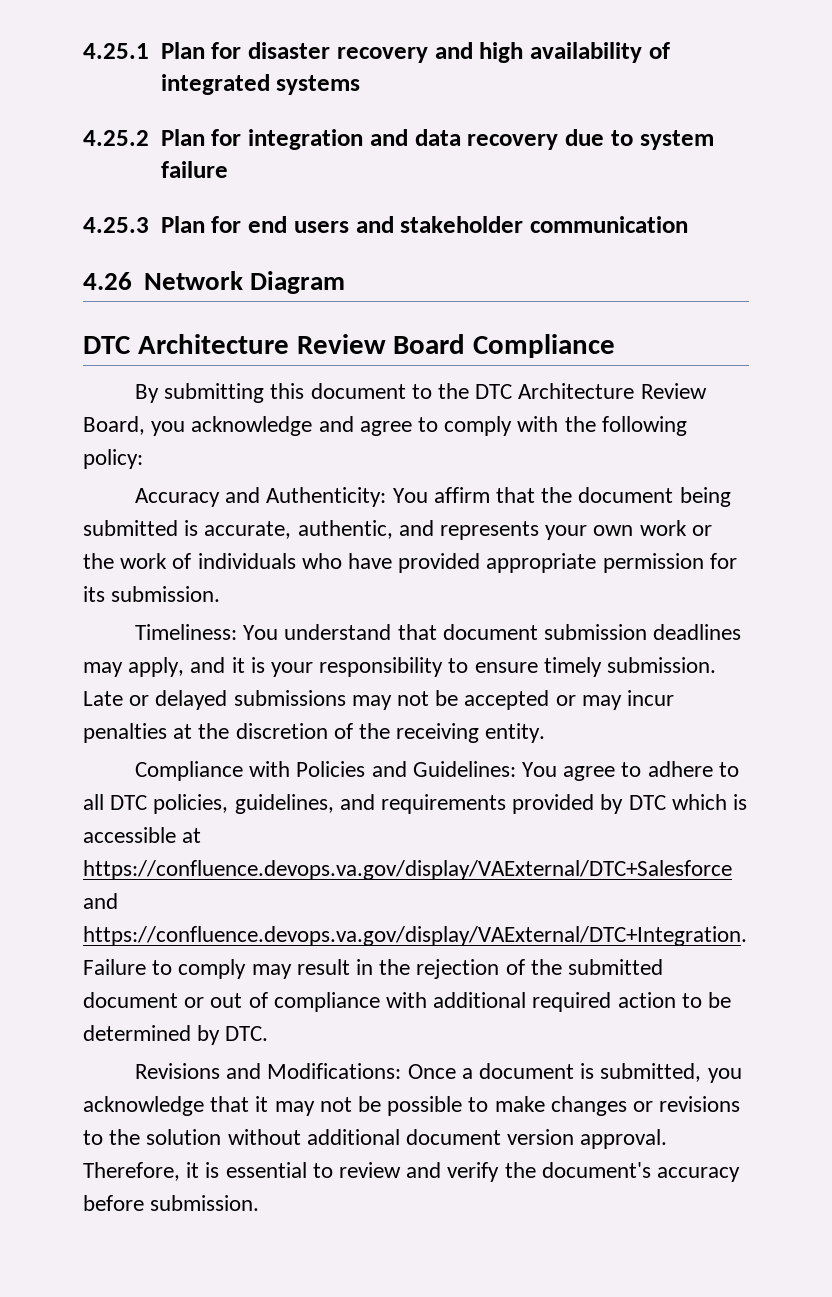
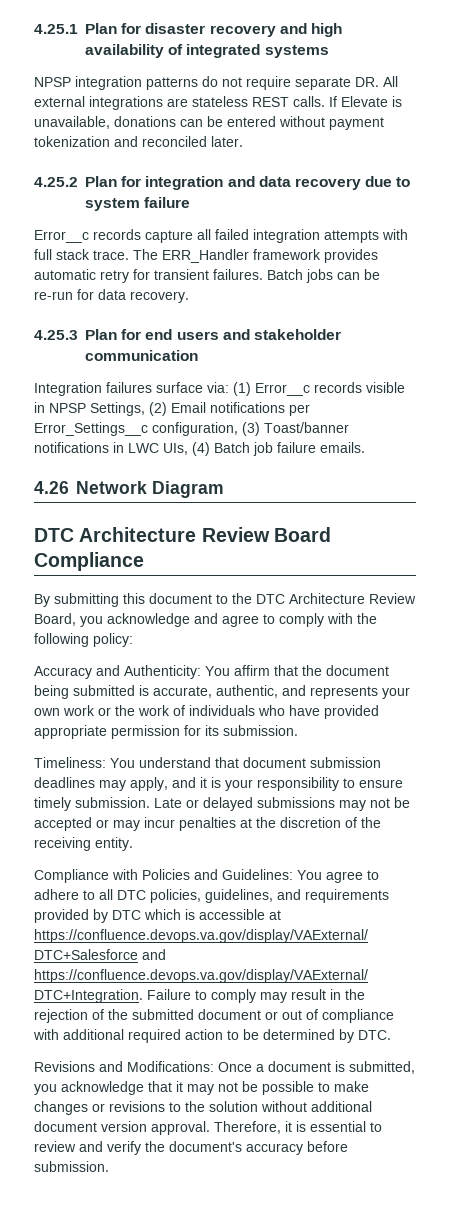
(361, 85) none -> [34,76,398,90] [34,96,402,110] [34,116,384,130] [34,136,243,147] // NPSP integration patterns do not require separate DR. All external integrations are stateless REST calls. If Elevate is unavailable, donations can be entered without payment tokenization and reconciled later.
(228, 169) none -> [34,229,408,243] [34,249,378,263] [34,269,380,283] [34,289,189,303] // Error__c records capture all failed integration attempts with full stack trace. The ERR_Handler framework provides automatic retry for transient failures. Batch jobs can be re-run for data recovery.
(688, 224) none -> [34,382,405,396] [34,402,310,416] [34,422,349,436] [34,442,365,456] // Integration failures surface via: (1) Error__c records visible in NPSP Settings, (2) Email notifications per Error_Settings__c configuration, (3) Toast/banner notifications in LWC UIs, (4) Batch job failure emails.

